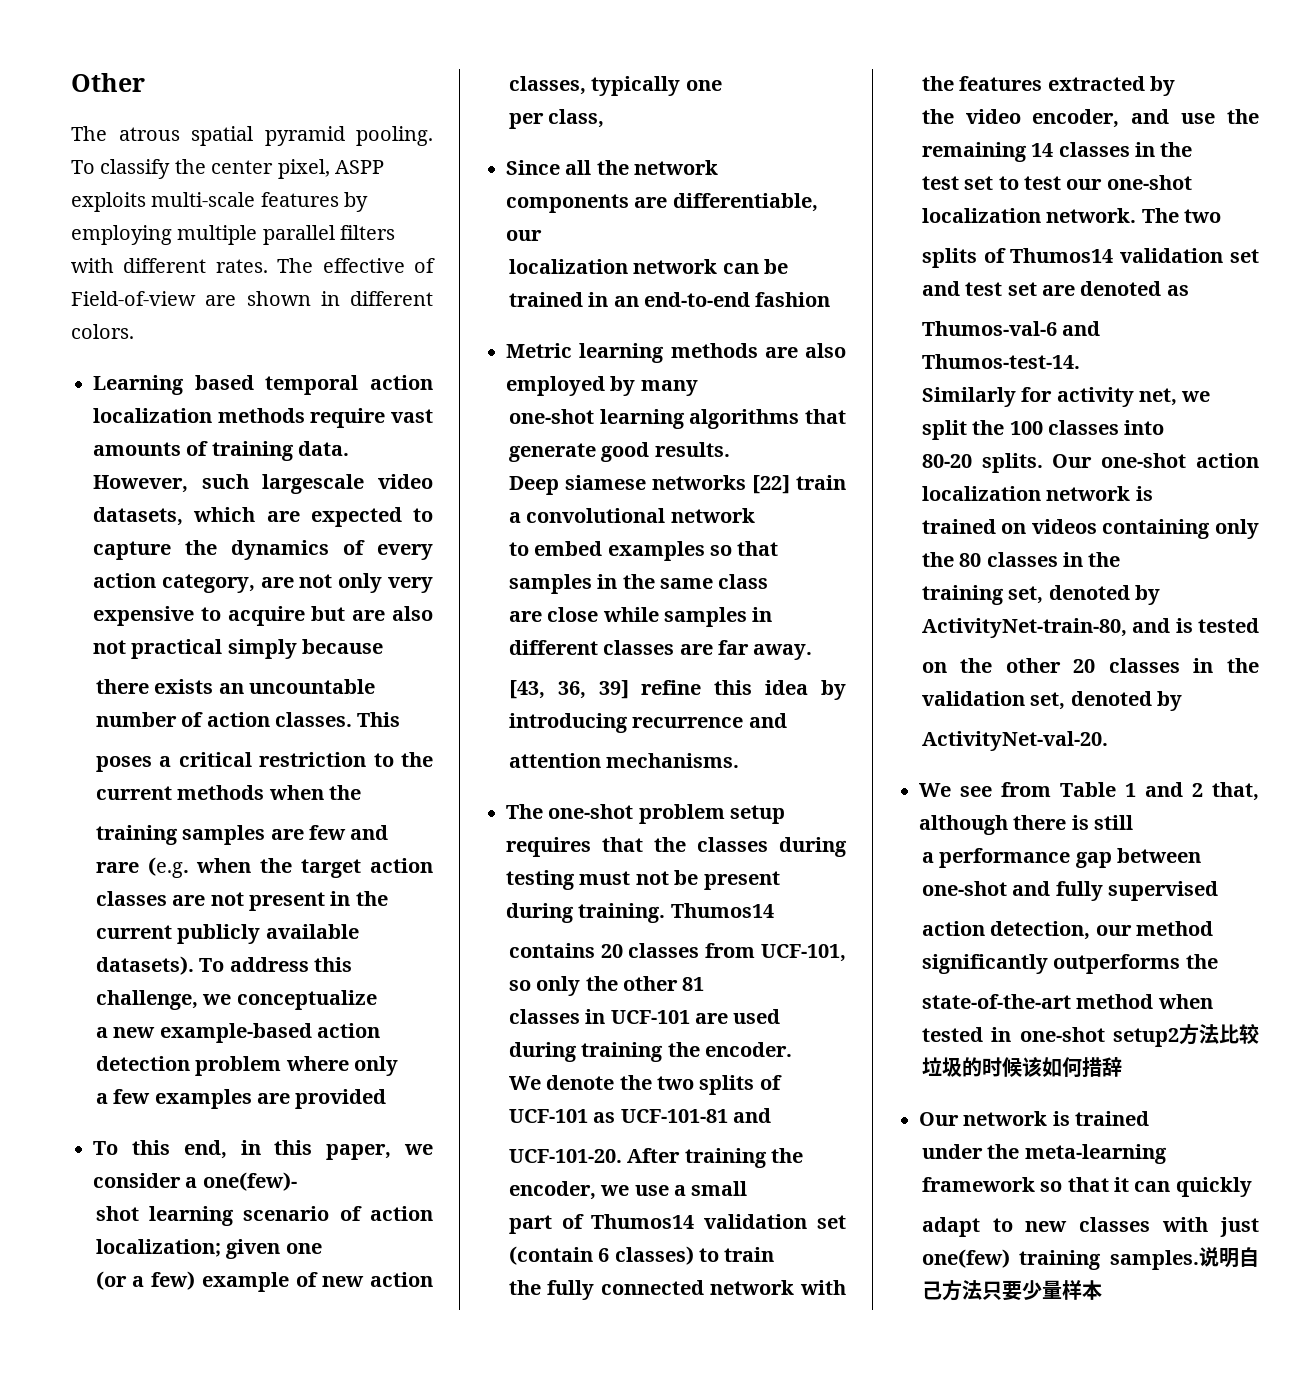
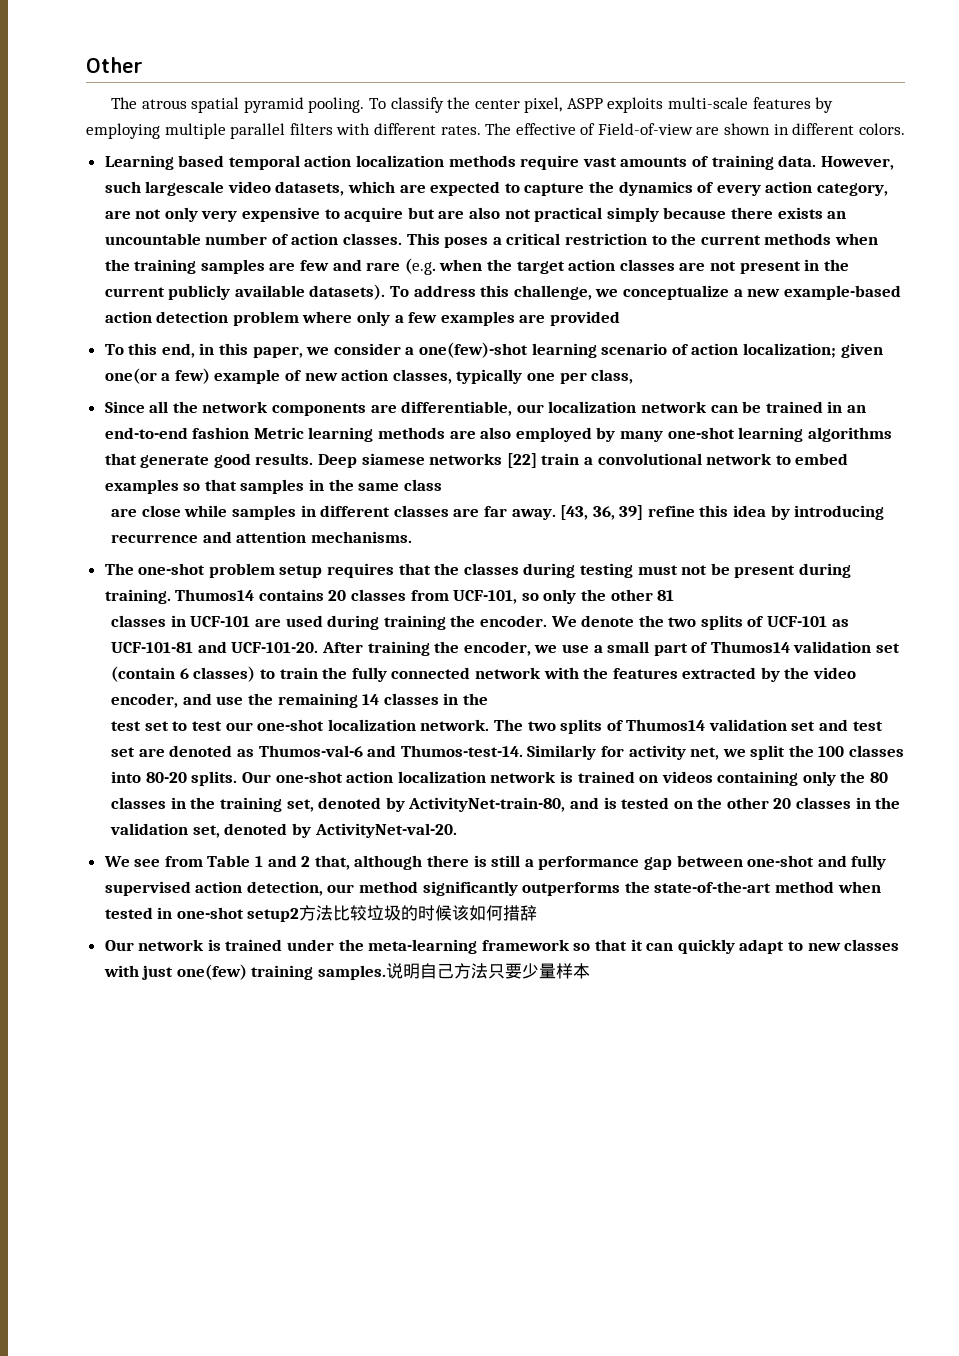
(384, 646) // -> (727, 213) none
(401, 719) // -> (440, 239) none
(361, 792) // -> (130, 265) none
(377, 1000) // -> (730, 292) none
(398, 1066) // -> (391, 318) none
[202,1172,297,1191] [95,1206,139,1221] one(few)- // shot -> [419,342,529,358] one(few)-shot
[285,1243,322,1254] [95,1271,127,1290] one // (or -> [104,368,157,384] one(or
(722, 85) // -> (556, 377) none
(542, 235) // -> (544, 408) none
(831, 299) // -> (250, 433) none
(698, 388) // -> (664, 436) none
(730, 449) // -> (314, 459) none
(755, 515) // -> (773, 459) none
(813, 652) // -> (556, 514) none
(787, 720) // -> (232, 537) none
(774, 910) // -> (255, 595) none
(792, 1049) // -> (547, 621) none
(771, 1115) // -> (227, 647) none
(748, 1188) // -> (650, 647) none
(775, 1254) // -> (318, 673) none
(1175, 86) // -> (780, 674) none
(1221, 216) // -> (556, 726) none
(1189, 290) // -> (254, 753) none
(1080, 361) // -> (523, 751) none
(1165, 427) // -> (142, 777) none
(1153, 493) // -> (573, 777) none
(1121, 559) // -> (216, 803) none
(1259, 625) // -> (670, 803) none
(1182, 701) // -> (311, 830) none
(1134, 822) // -> (521, 861) none
(1218, 891) // -> (191, 888) none
(1218, 961) // -> (650, 887) none
(1150, 1118) // -> (283, 945) none
(1252, 1187) // -> (735, 946) none

